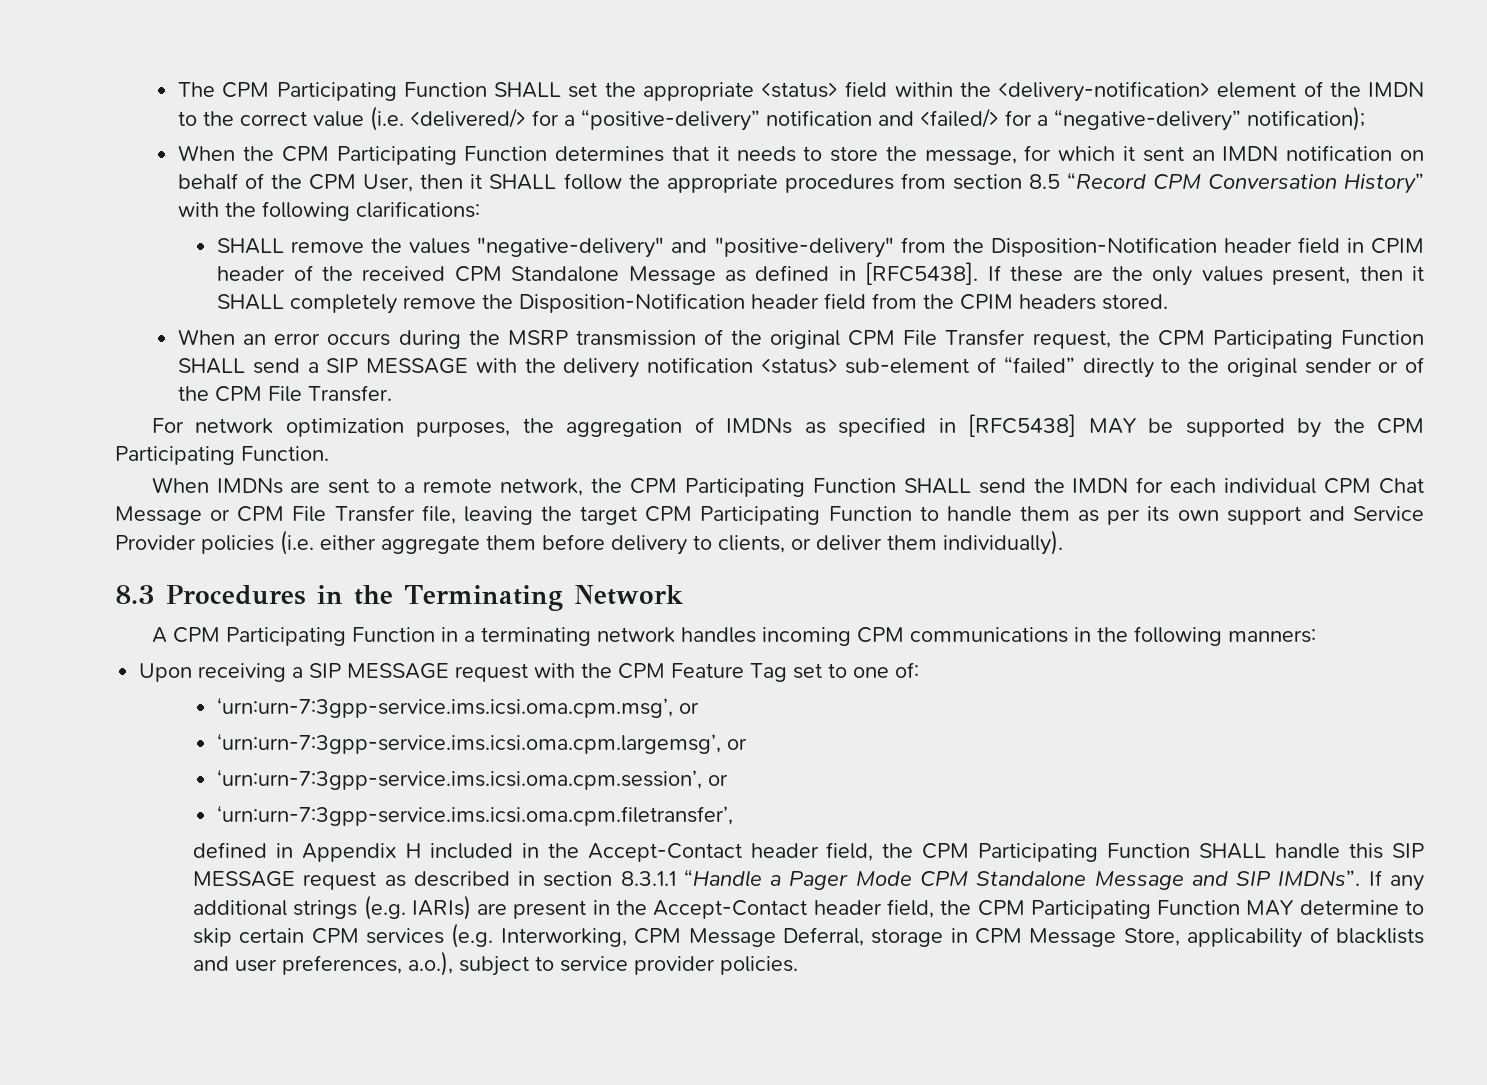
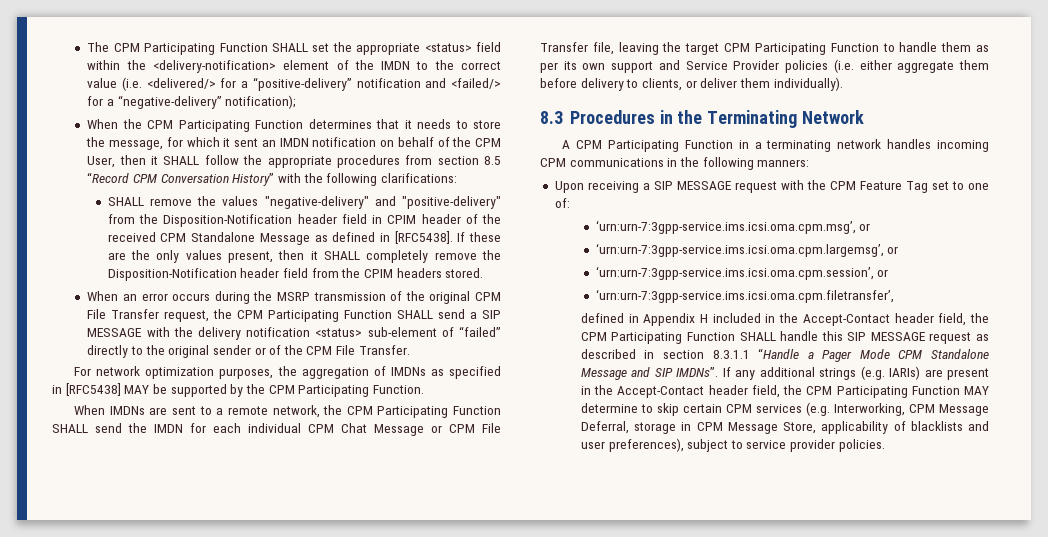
[281,951,453,976] preferences, a.o.), -> [608,438,684,452] preferences),

